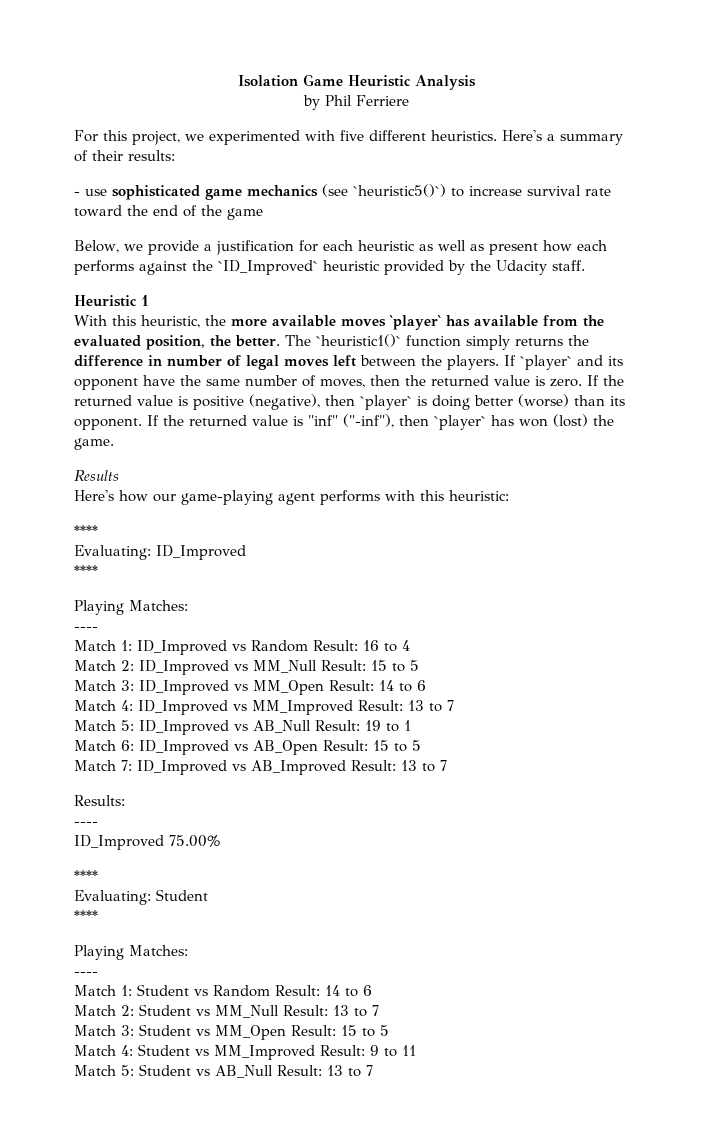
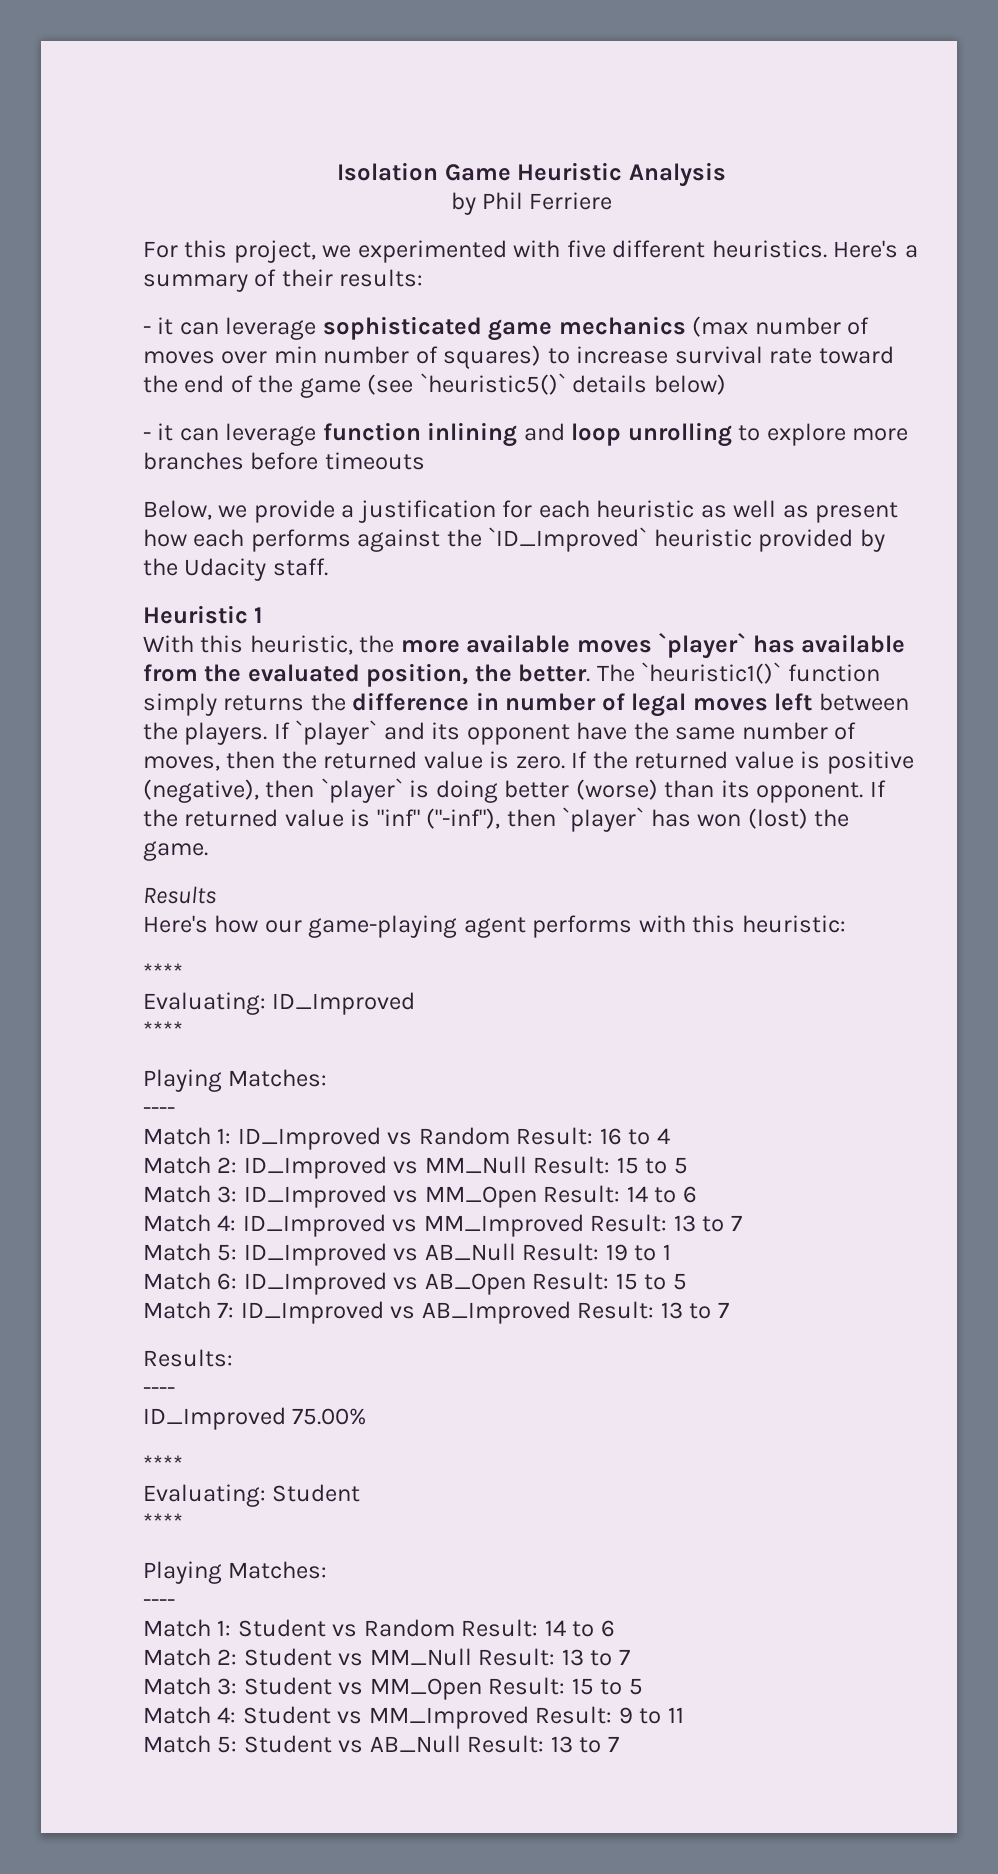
[85,184,446,200] use sophisticated game mechanics (see `heuristic5()`) -> [157,316,870,341] [143,345,542,369] it can leverage sophisticated game mechanics (max number of moves over min number of squares)
(263, 214) none -> [367,373,726,395] [143,422,909,447] [143,452,425,470] (see `heuristic5()` details below) // - it can leverage function inlining and loop unrolling to explore more branches before timeouts

